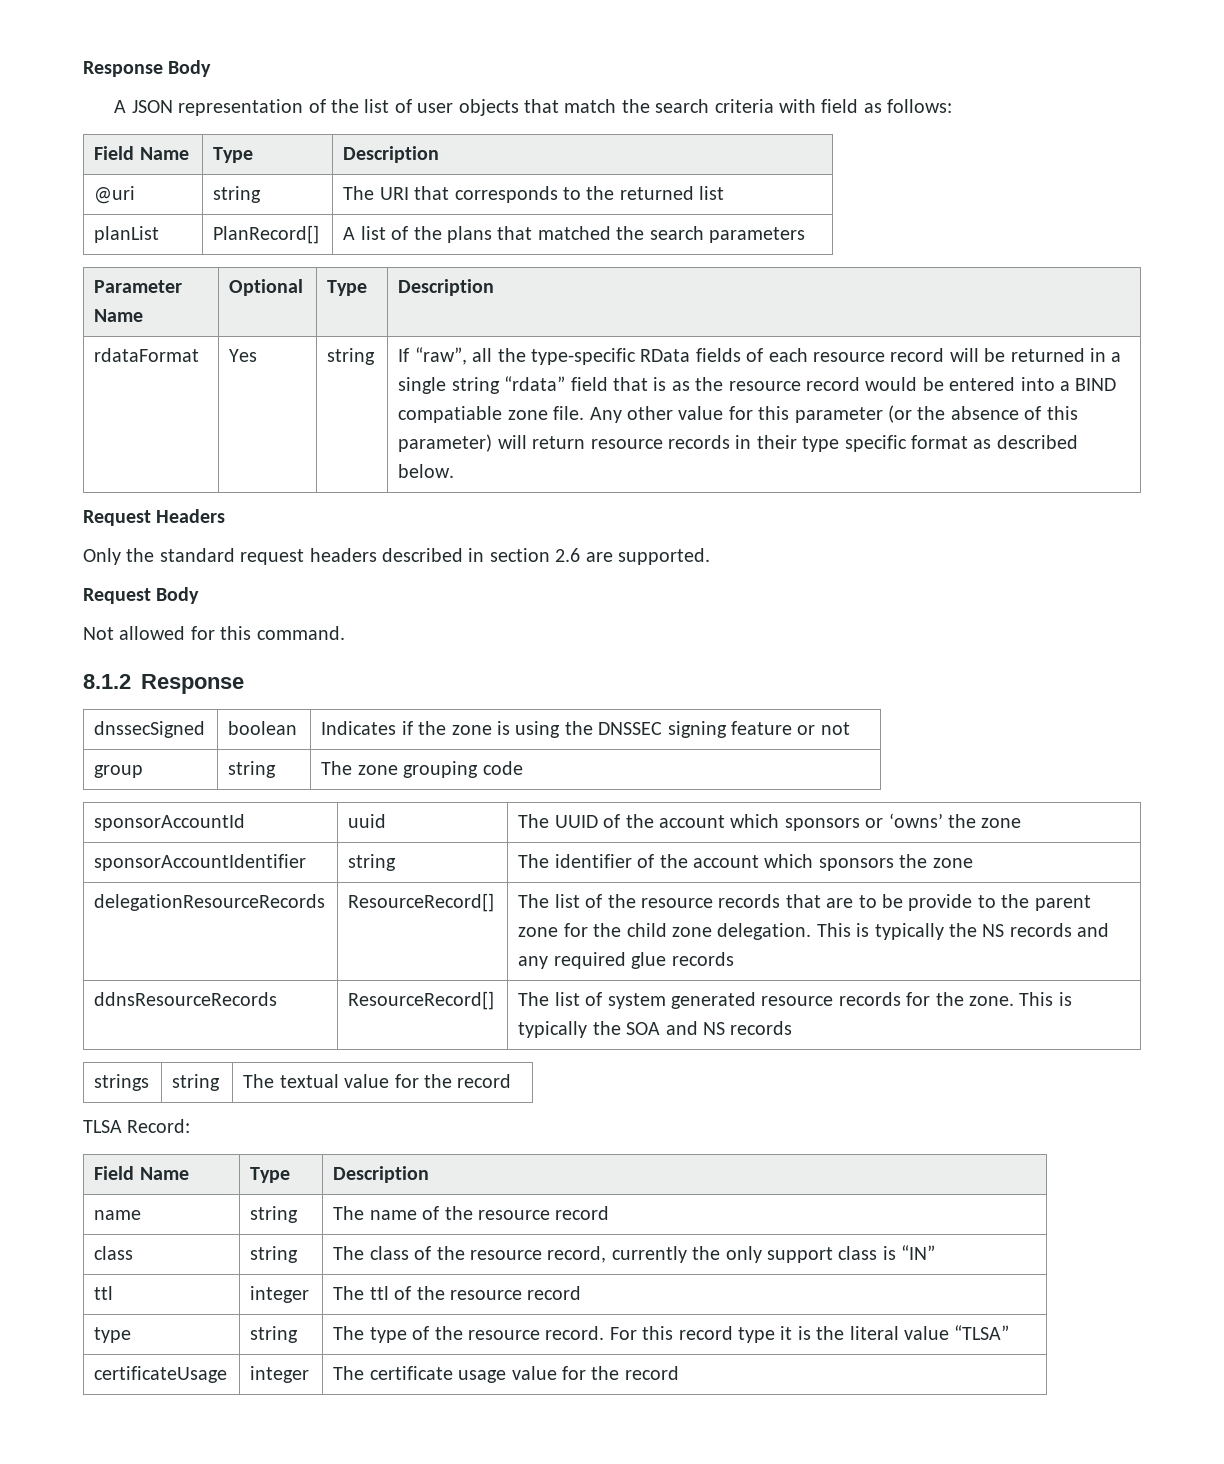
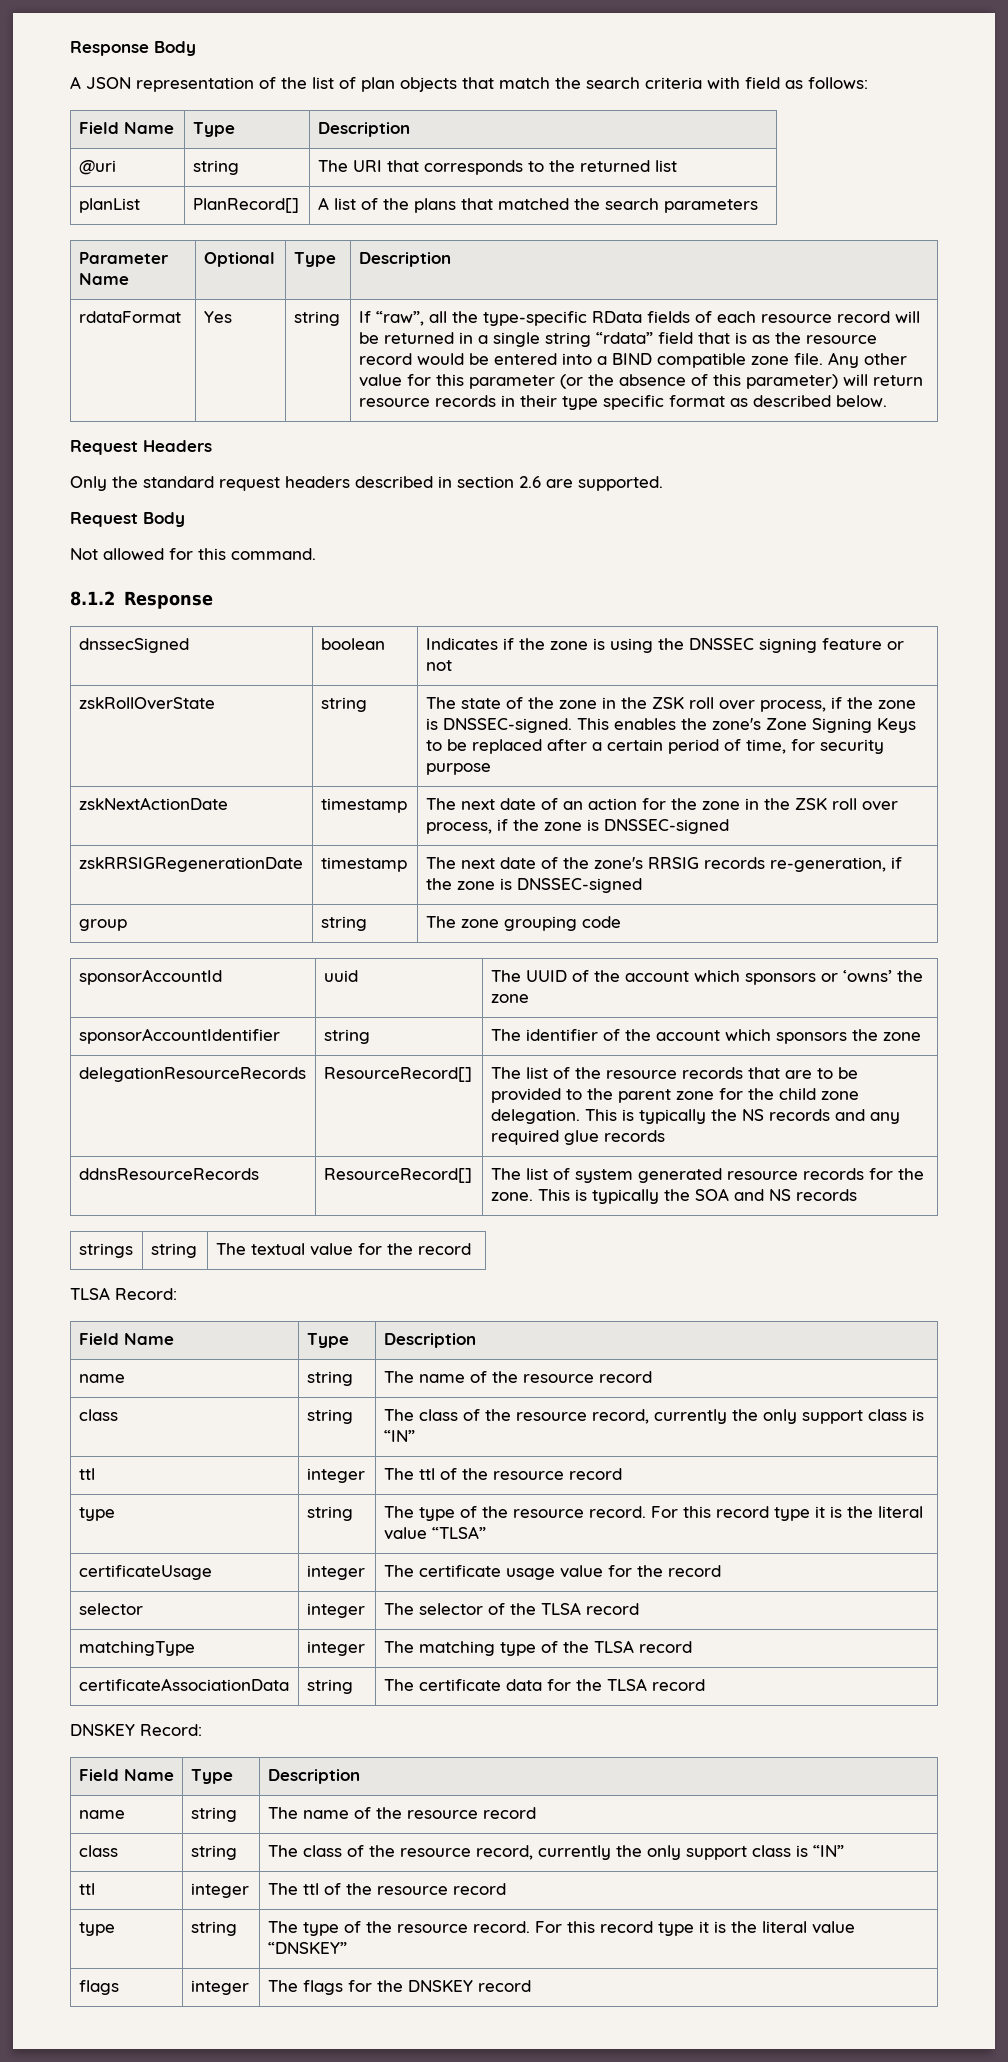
[417,103,454,113] user -> [361,77,395,92] plan
[398,406,503,423] compatiable -> [656,353,746,368] compatible
(850, 728) none -> [78,697,215,710] [320,697,367,712] [425,697,916,712] [425,718,916,733] [425,739,884,754] [425,763,491,775] [78,797,228,810] [320,798,407,813] [425,798,898,811] [425,819,729,834] [78,857,303,872] [320,857,407,872] [425,857,902,872] [425,878,642,893] // zskRollOverState | string | The state of the zone in the ZSK roll over process, if the zone is DNSSEC-signed. This enables the zone's Zone Signing Keys to be replaced after a certain period of time, for security purpose // zskNextActionDate | timestamp | The next date of an action for the zone in the ZSK roll over process, if the zone is DNSSEC-signed // zskRRSIGRegenerationDate | timestamp | The next date of the zone's RRSIG records re-generation, if the zone is DNSSEC-signed
[908,894,973,911] provide -> [490,1088,561,1103] provided
(679, 1373) none -> [78,1603,143,1615] [306,1603,365,1618] [383,1602,639,1615] [78,1641,195,1656] [306,1641,365,1656] [383,1640,692,1656] [78,1678,289,1691] [306,1679,353,1694] [383,1678,705,1691] [70,1724,202,1736] [78,1769,174,1781] [190,1769,233,1784] [267,1769,360,1784] [78,1810,125,1819] [190,1807,237,1822] [267,1807,536,1819] [78,1845,118,1857] [190,1845,237,1860] [267,1845,844,1860] [78,1883,95,1895] [190,1883,249,1898] [267,1883,506,1895] [78,1922,115,1936] [190,1921,237,1936] [267,1921,855,1936] [267,1942,347,1954] [78,1980,119,1995] [190,1980,249,1995] [267,1980,531,1995] // selector | integer | The selector of the TLSA record // matchingType | integer | The matching type of the TLSA record // certificateAssociationData | string | The certificate data for the TLSA record // DNSKEY Record: // Field Name | Type | Description // name | string | The name of the resource record // class | string | The class of the resource record, currently the only support class is “IN” // ttl | integer | The ttl of the resource record // type | string | The type of the resource record. For this record type it is the literal value “DNSKEY” // flags | integer | The flags for the DNSKEY record

